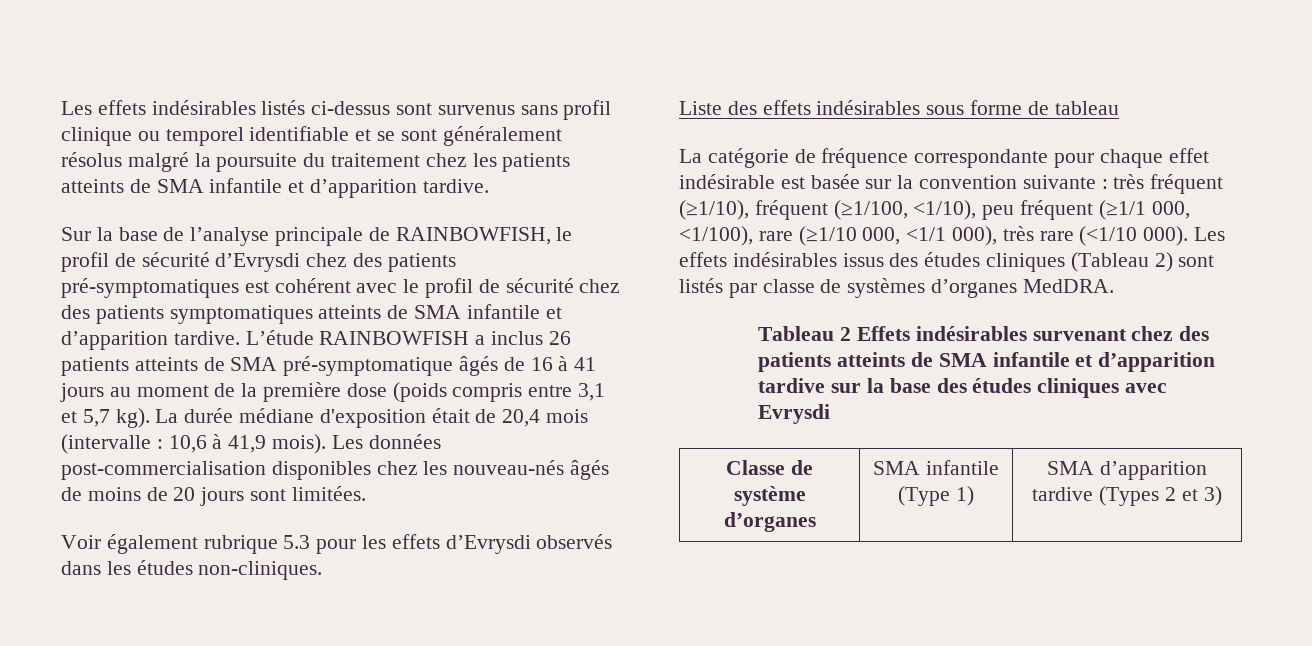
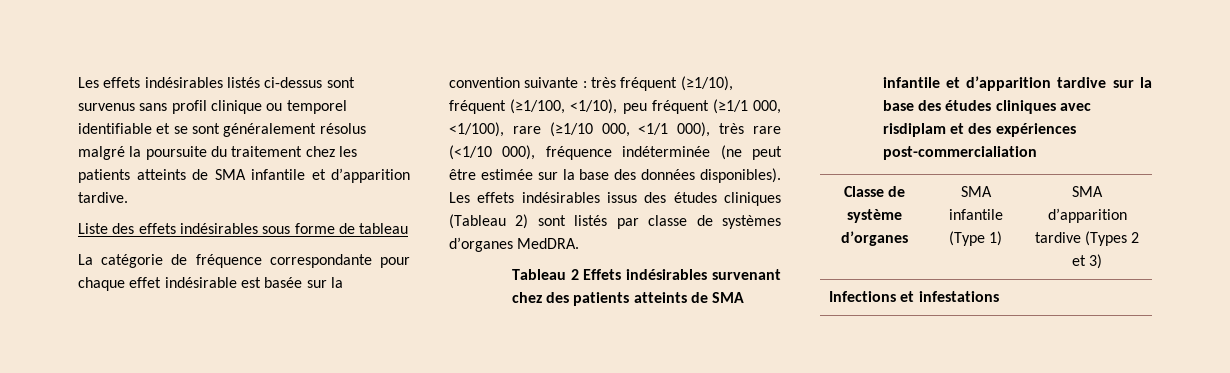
[61,227,573,246] [61,252,456,272] [61,278,621,298] [61,304,562,324] [61,330,571,350] [61,356,597,376] [60,382,606,402] [61,408,589,428] [61,434,441,454] [61,460,610,480] [61,486,366,506] [61,534,613,554] [61,560,323,580] // Sur la base de l’analyse principale de RAINBOWFISH, le profil de sécurité d’Evrysdi chez des patients pré-symptomatiques est cohérent avec le profil de sécurité chez des patients symptomatiques atteints de SMA infantile et d’apparition tardive. L’étude RAINBOWFISH a inclus 26 patients atteints de SMA pré-symptomatique âgés de 16 à 41 jours au moment de la première dose (poids compris entre 3,1 et 5,7 kg). La durée médiane d'exposition était de 20,4 mois (intervalle : 10,6 à 41,9 mois). Les données post-commercialisation disponibles chez les nouveau-nés âgés de moins de 20 jours sont limitées. // Voir également rubrique 5.3 pour les effets d’Evrysdi observés dans les études non-cliniques. -> (128, 197) none
[1143,226,1189,246] 000). -> [502,145,783,160] [449,168,781,183] 000), fréquence indéterminée (ne peut être estimée sur la base des données disponibles).
[758,404,831,424] Evrysdi -> [882,123,1076,137] [882,146,1037,160] risdiplam et des expériences post-commercialiation
(1222, 496) none -> [828,291,999,302] // Infections et infestations

